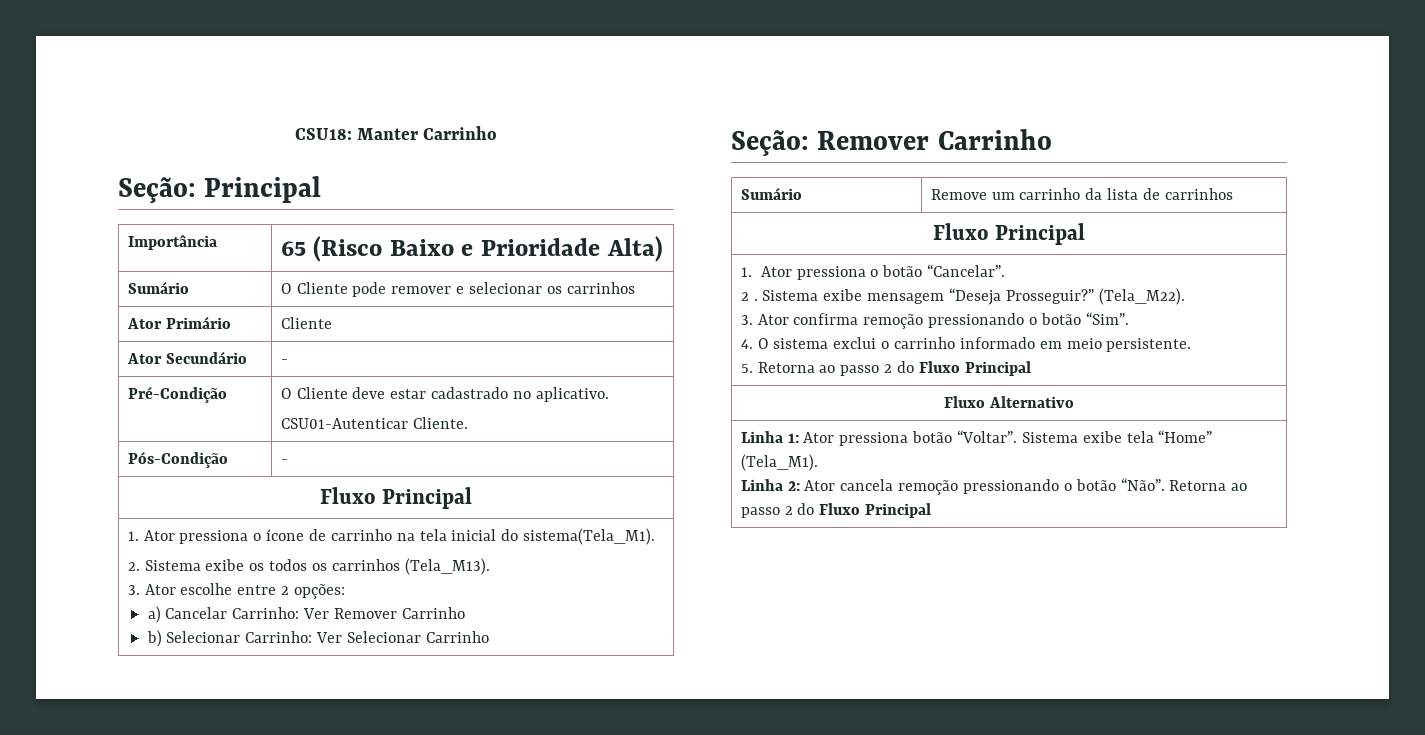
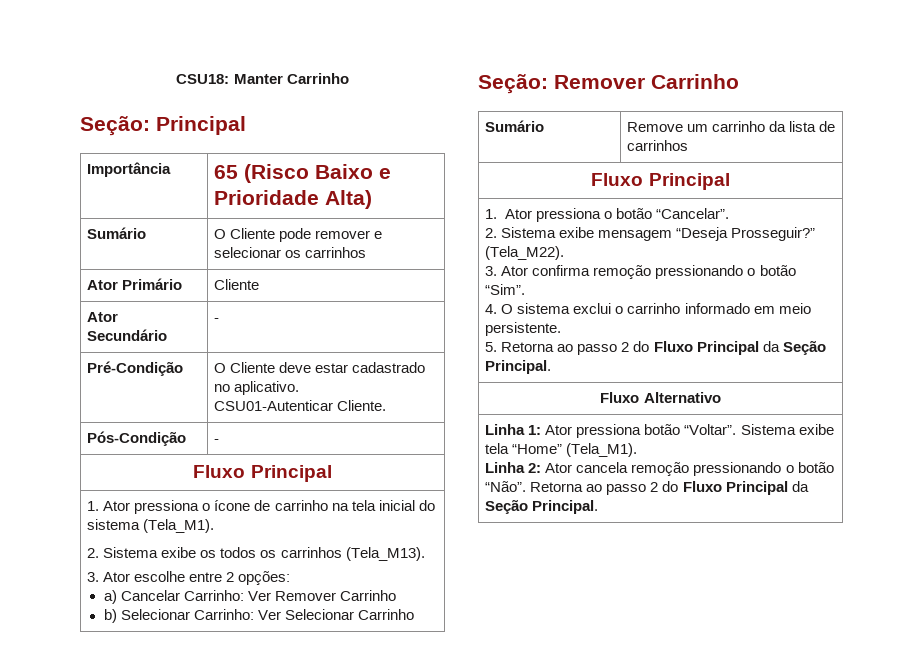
[523,528,656,545] sistema(Tela_M1). -> [87,519,215,533] sistema (Tela_M1).
[740,292,758,301] 2 . -> [485,228,498,238] 2.
(1031, 368) none -> [762,340,826,355] [485,360,552,374] da Seção Principal.
(932, 510) none -> [791,481,809,492] [485,499,599,514] da Seção Principal.

